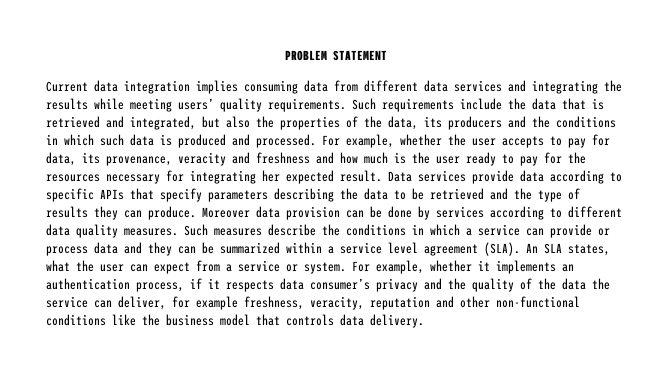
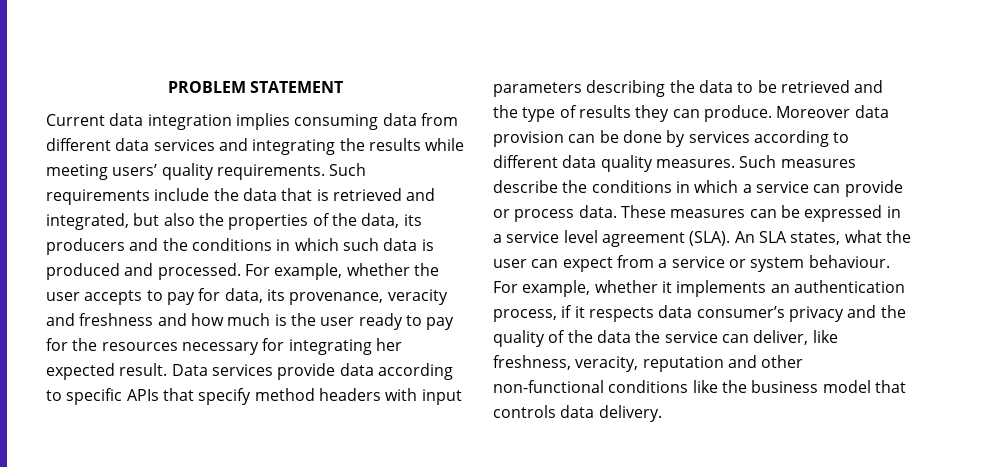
(202, 195) none -> [254,388,462,405] method headers with input
[94,242,322,256] data and they can be summarized within -> [578,205,901,222] data. These measures can be expressed in
[304,262,346,274] system. -> [750,255,890,272] system behaviour.
[172,296,238,310] for example -> [812,330,838,343] like

